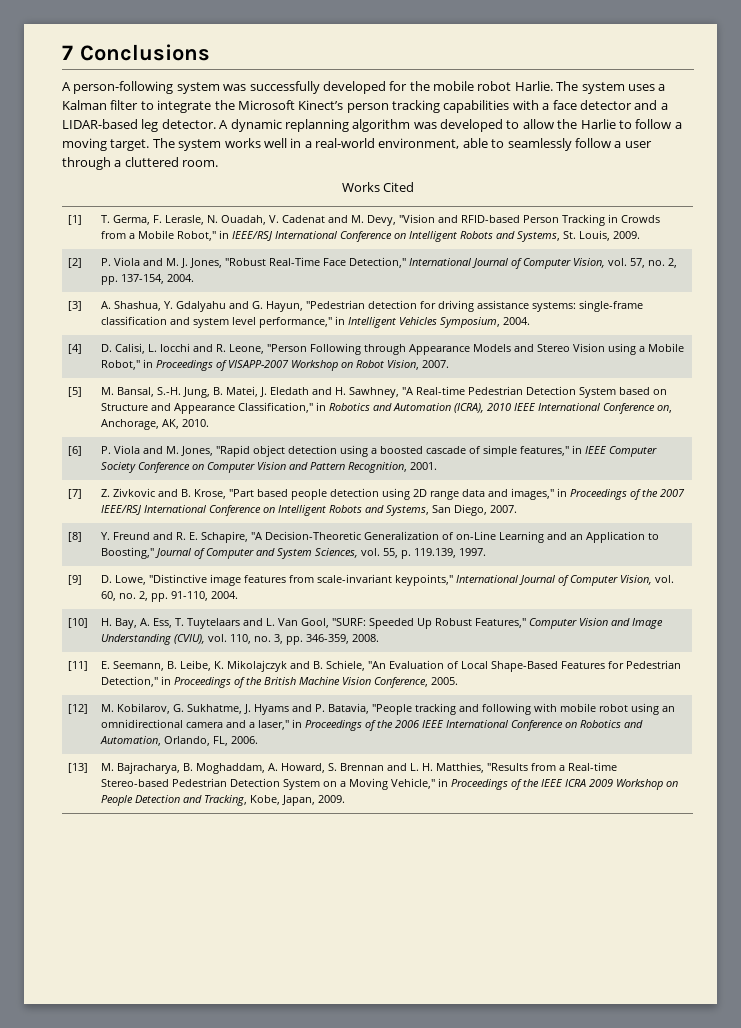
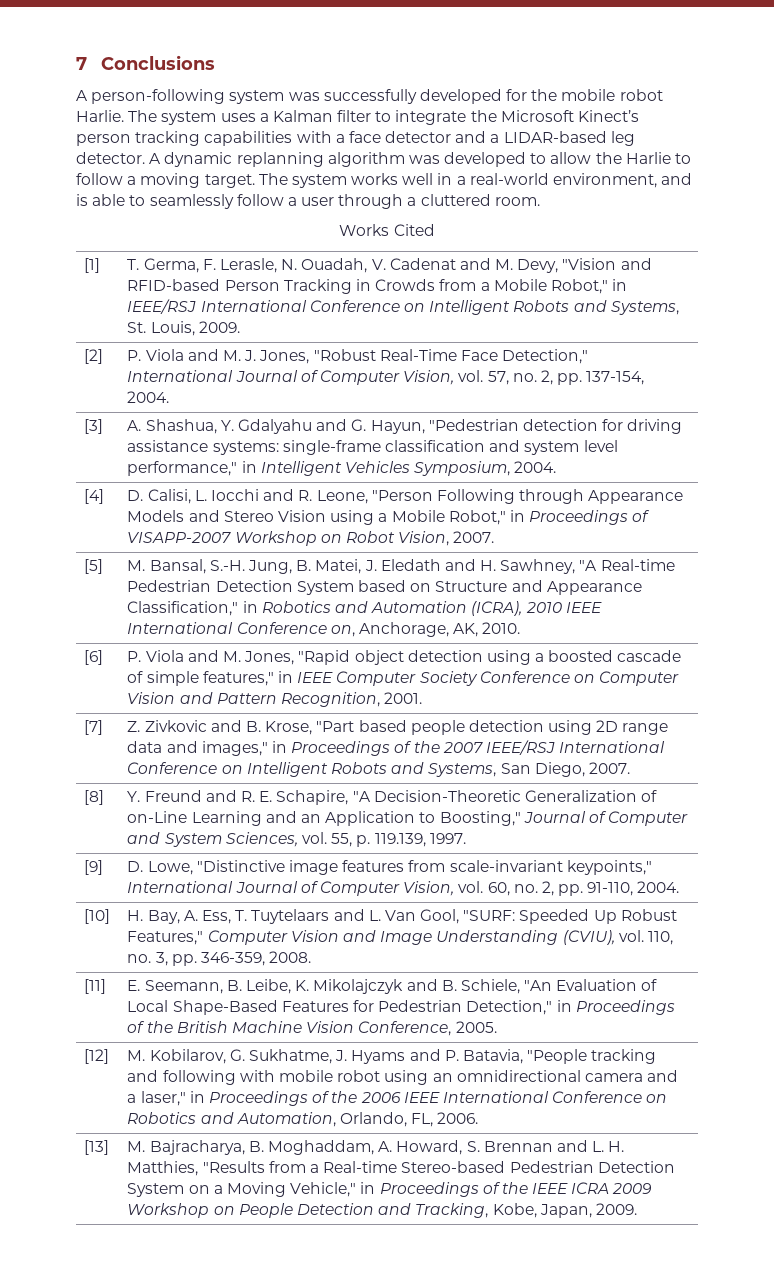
(460, 143) none -> [661,173,693,185] [76,194,88,206] and is

